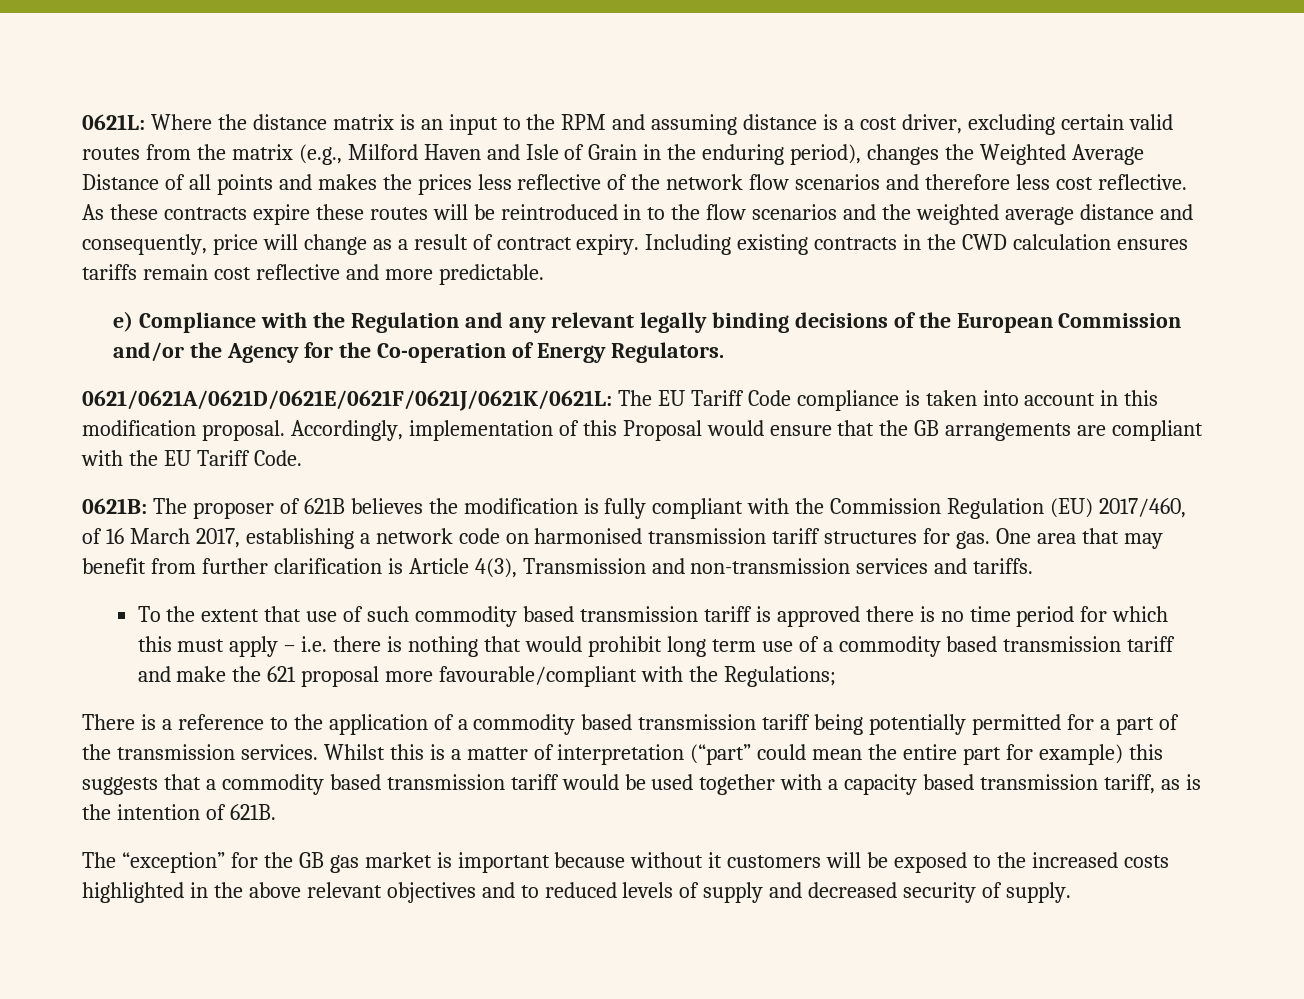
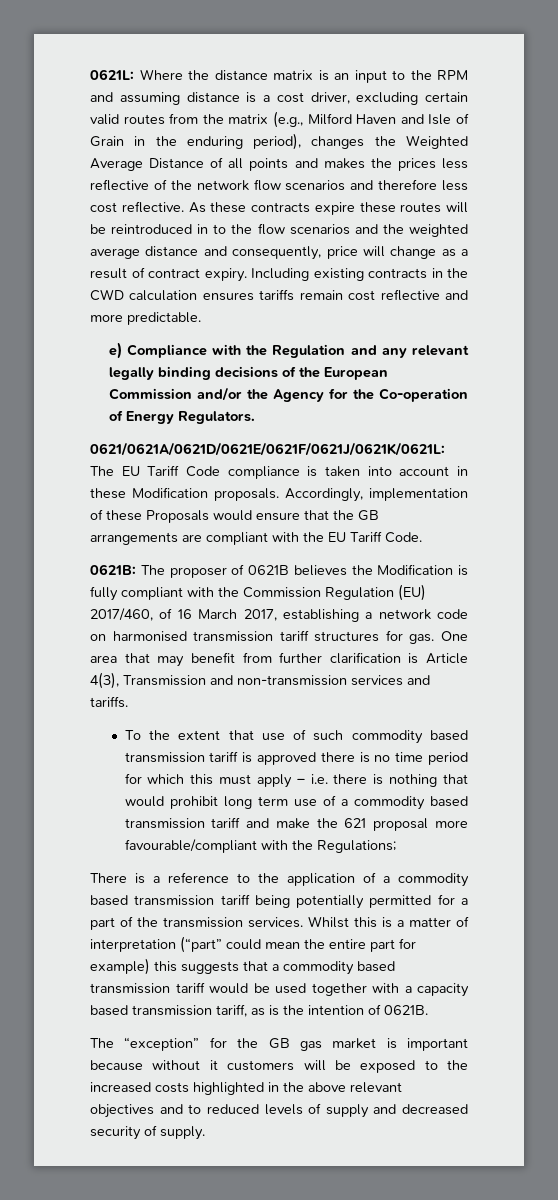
[1124,390,1159,406] [82,420,285,441] this modification proposal. -> [90,487,279,501] these Modification proposals.
[582,420,702,441] this Proposal -> [106,510,209,523] these Proposals
[303,498,345,514] 621B -> [248,565,289,575] 0621B
[463,498,578,514] modification -> [377,564,454,575] Modification
[229,804,276,820] 621B. -> [384,1005,428,1015] 0621B.

